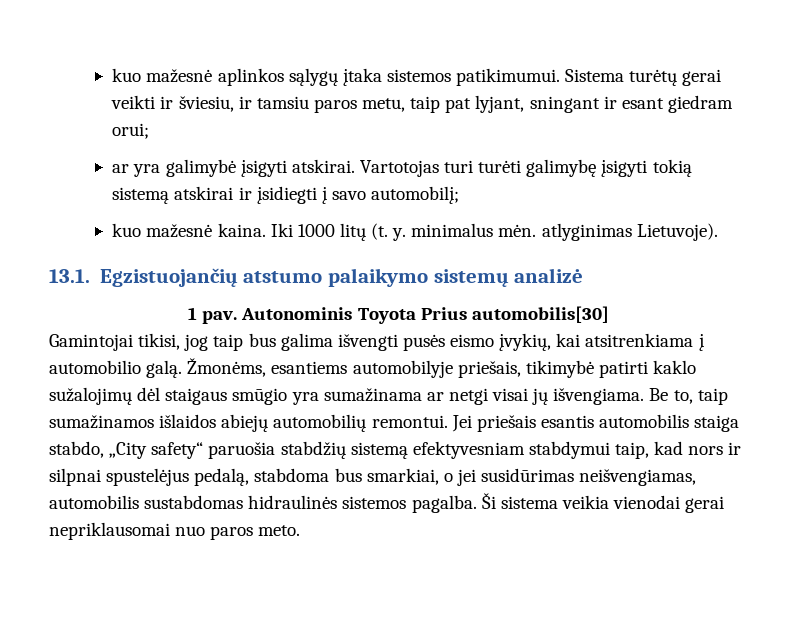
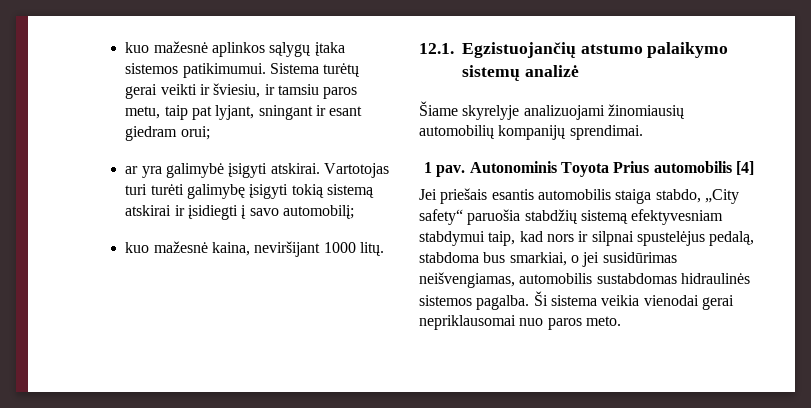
[217,223,718,241] [49,269,90,283] kaina. Iki 1000 litų (t. y. minimalus mėn. atlyginimas Lietuvoje). // 13.1. -> [211,241,384,257] [419,43,454,54] kaina, neviršijant 1000 litų. // 12.1.
(584, 275) none -> [419,101,685,120] [419,125,643,140] // Šiame skyrelyje analizuojami žinomiausių automobilių kompanijų sprendimai.
[471,306,609,323] [49,333,705,351] [49,358,697,378] [49,387,728,405] [49,414,448,432] automobilis[30] // Gamintojai tikisi, jog taip bus galima išvengti pusės eismo įvykių, kai atsitrenkiama į automobilio galą. Žmonėms, esantiems automobilyje priešais, tikimybė patirti kaklo sužalojimų dėl staigaus smūgio yra sumažinama ar netgi visai jų išvengiama. Be to, taip sumažinamos išlaidos abiejų automobilių remontui. -> [653,161,754,175] automobilis [4] //

